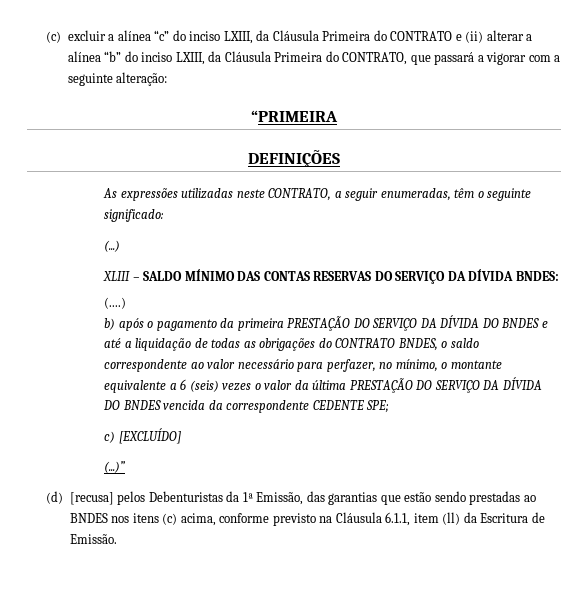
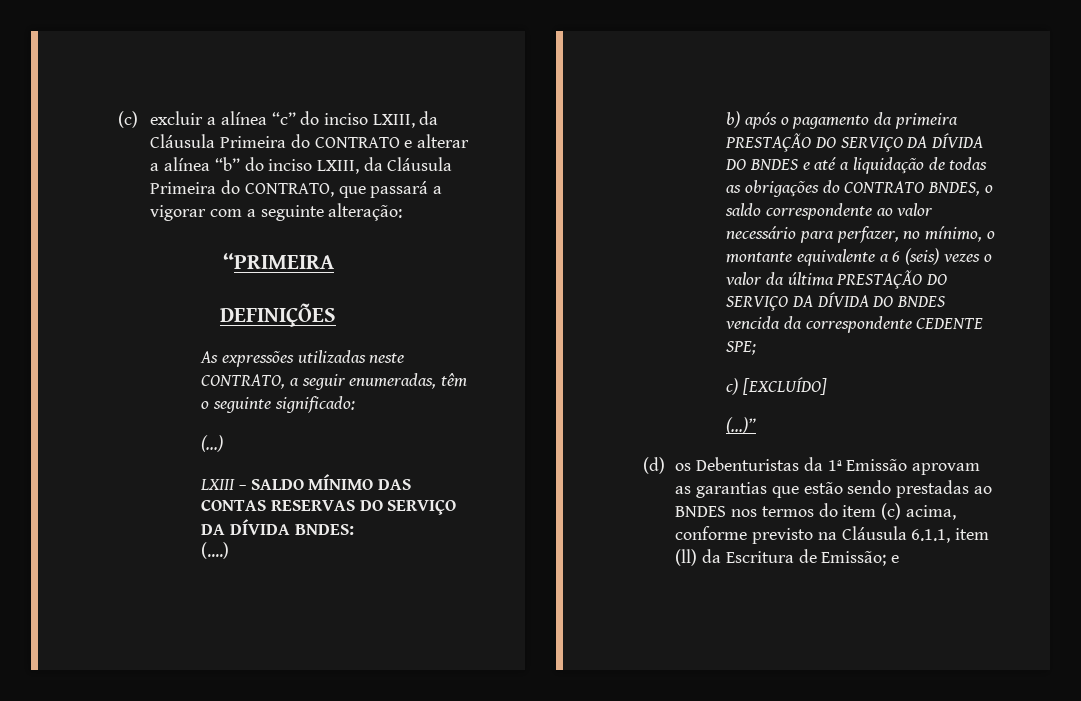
[465,31,484,43] (ii) -> (413, 144) none
[103,271,131,281] XLIII -> [200,479,236,490] LXIII
[69,491,146,505] [recusa] pelos -> [675,463,692,471] os
[256,491,325,505] Emissão, das -> [846,459,980,475] [675,486,692,494] Emissão aprovam as
[132,513,159,523] itens -> [761,503,877,517] termos do item
[69,534,117,544] Emissão. -> [821,551,899,566] Emissão; e

